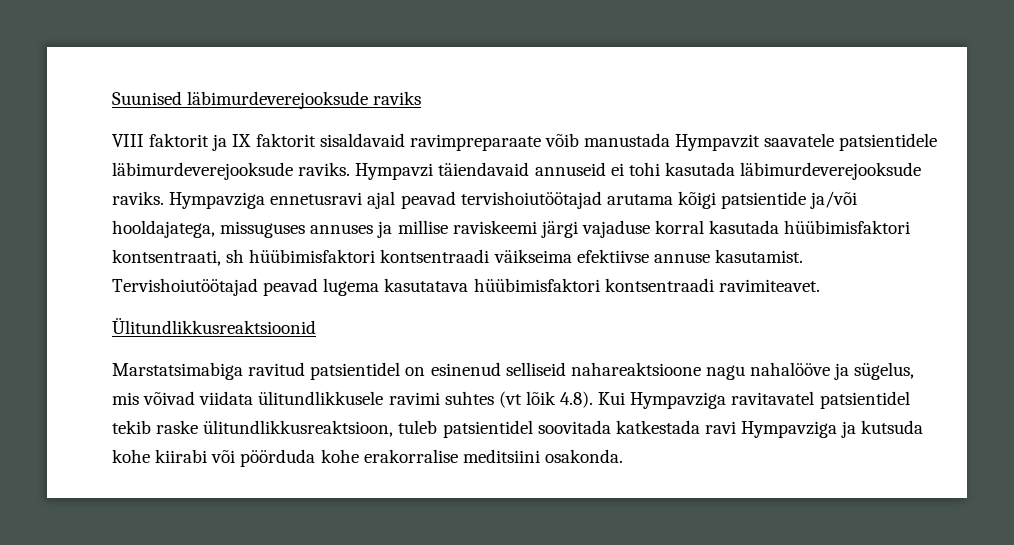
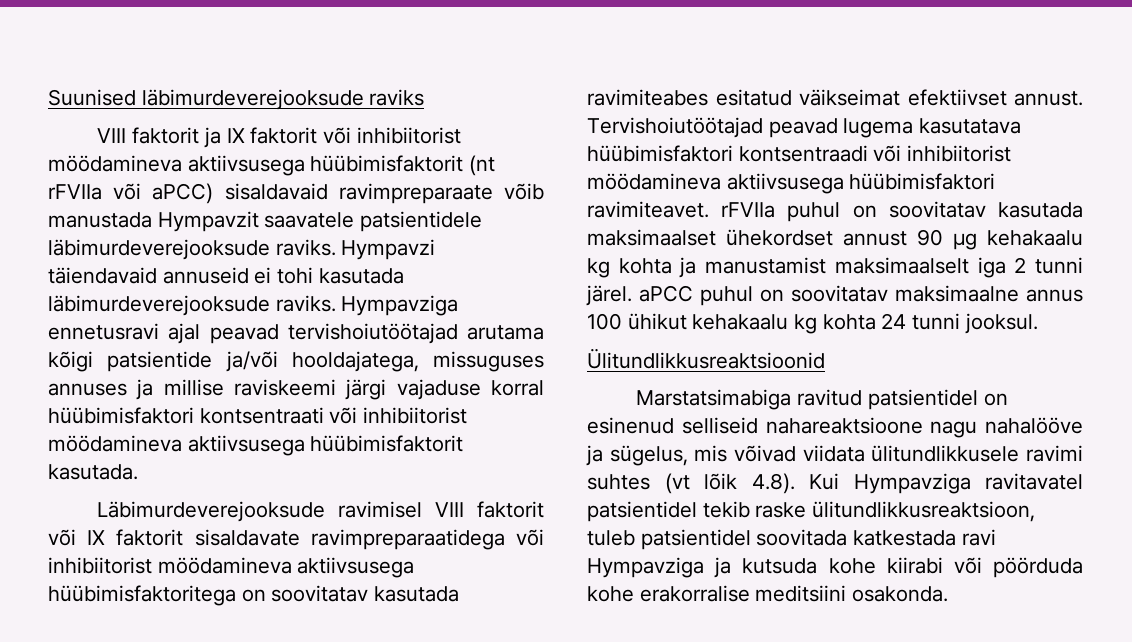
(316, 140) none -> [322,127,461,144] [48,155,496,176] [48,183,214,204] või inhibiitorist möödamineva aktiivsusega hüübimisfaktorit (nt rFVIIa või aPCC)
[709,220,911,234] [112,249,803,266] kasutada hüübimisfaktori kontsentraati, sh hüübimisfaktori kontsentraadi väikseima efektiivse annuse kasutamist. -> [48,407,468,424] [48,435,464,456] [48,464,138,480] [97,501,544,522] [48,529,544,550] [48,557,415,578] [48,585,460,606] [587,89,1083,106] hüübimisfaktori kontsentraati või inhibiitorist möödamineva aktiivsusega hüübimisfaktorit kasutada. // Läbimurdeverejooksude ravimisel VIII faktorit või IX faktorit sisaldavate ravimpreparaatidega või inhibiitorist möödamineva aktiivsusega hüübimisfaktoritega on soovitatav kasutada ravimiteabes esitatud väikseimat efektiivset annust.
[718,279,820,292] ravimiteavet. -> [873,145,1012,162] [587,173,996,194] [587,201,1083,222] [587,229,1083,250] [587,257,1083,278] [586,285,1083,306] [587,313,1038,334] või inhibiitorist möödamineva aktiivsusega hüübimisfaktori ravimiteavet. rFVIIa puhul on soovitatav kasutada maksimaalset ühekordset annust 90 μg kehakaalu kg kohta ja manustamist maksimaalselt iga 2 tunni järel. aPCC puhul on soovitatav maksimaalne annus 100 ühikut kehakaalu kg kohta 24 tunni jooksul.

